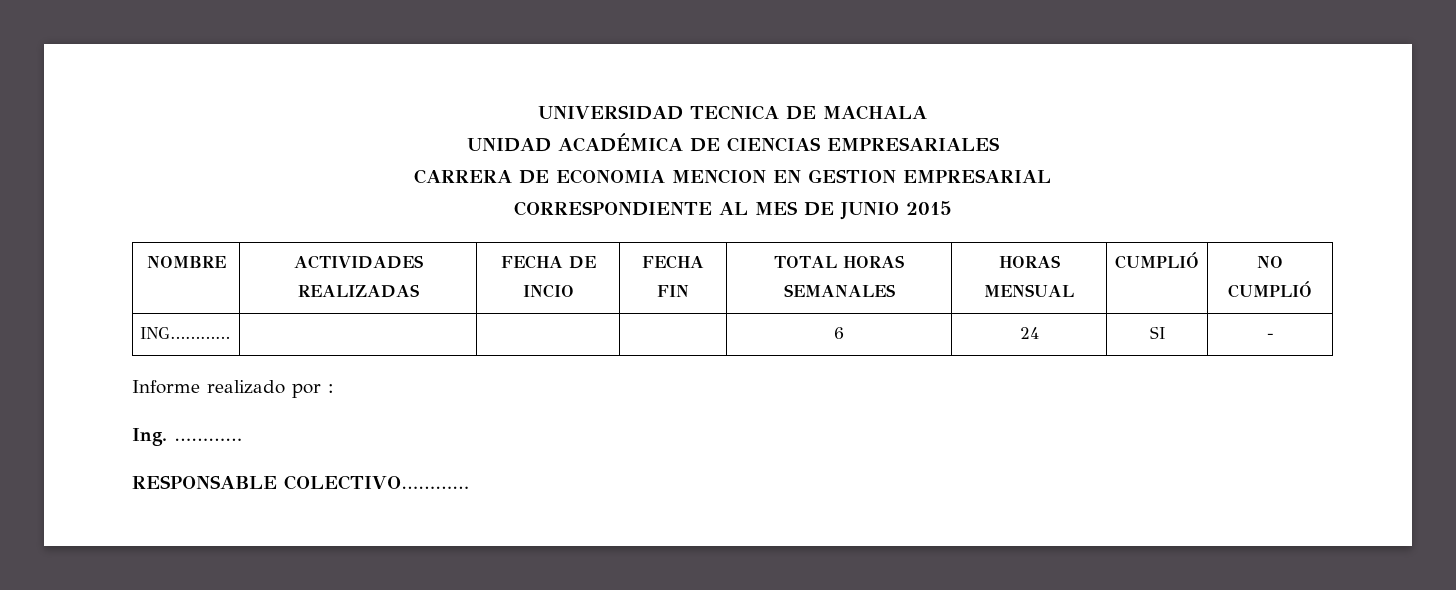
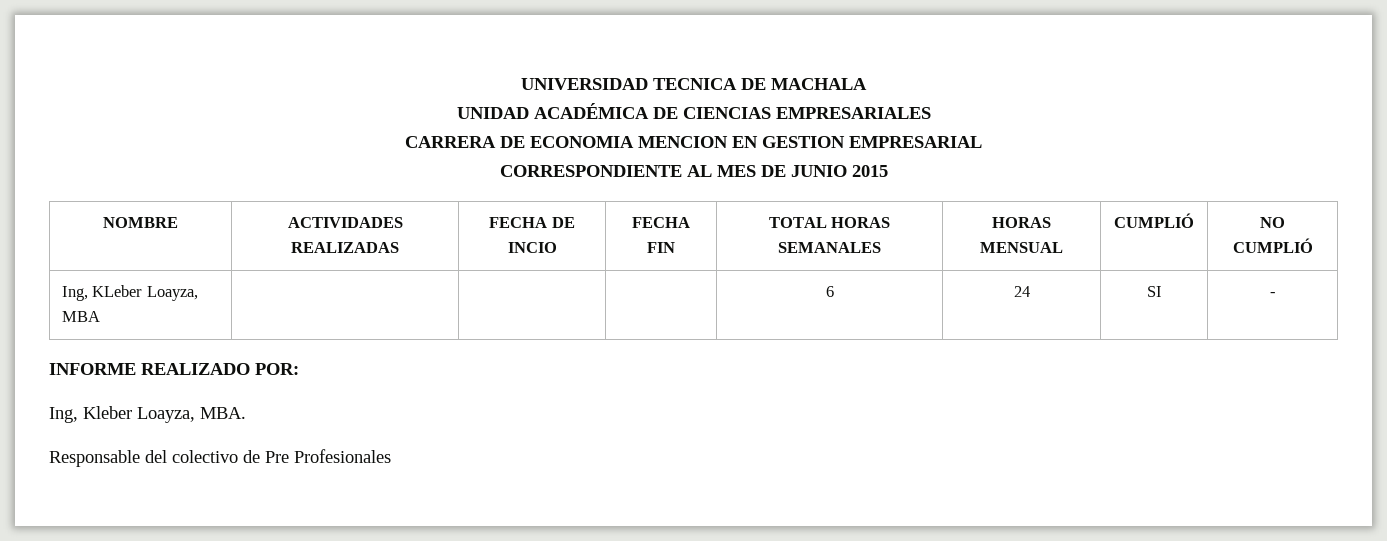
[140,327,231,339] ING………… -> [61,285,198,301] [61,311,100,322] Ing, KLeber Loayza, MBA
[132,380,334,398] [132,428,242,446] [132,475,469,490] Informe realizado por : // Ing. ………… // RESPONSABLE COLECTIVO………… -> [49,363,299,375] [49,406,246,423] [49,449,391,467] INFORME REALIZADO POR: // Ing, Kleber Loayza, MBA. // Responsable del colectivo de Pre Profesionales

